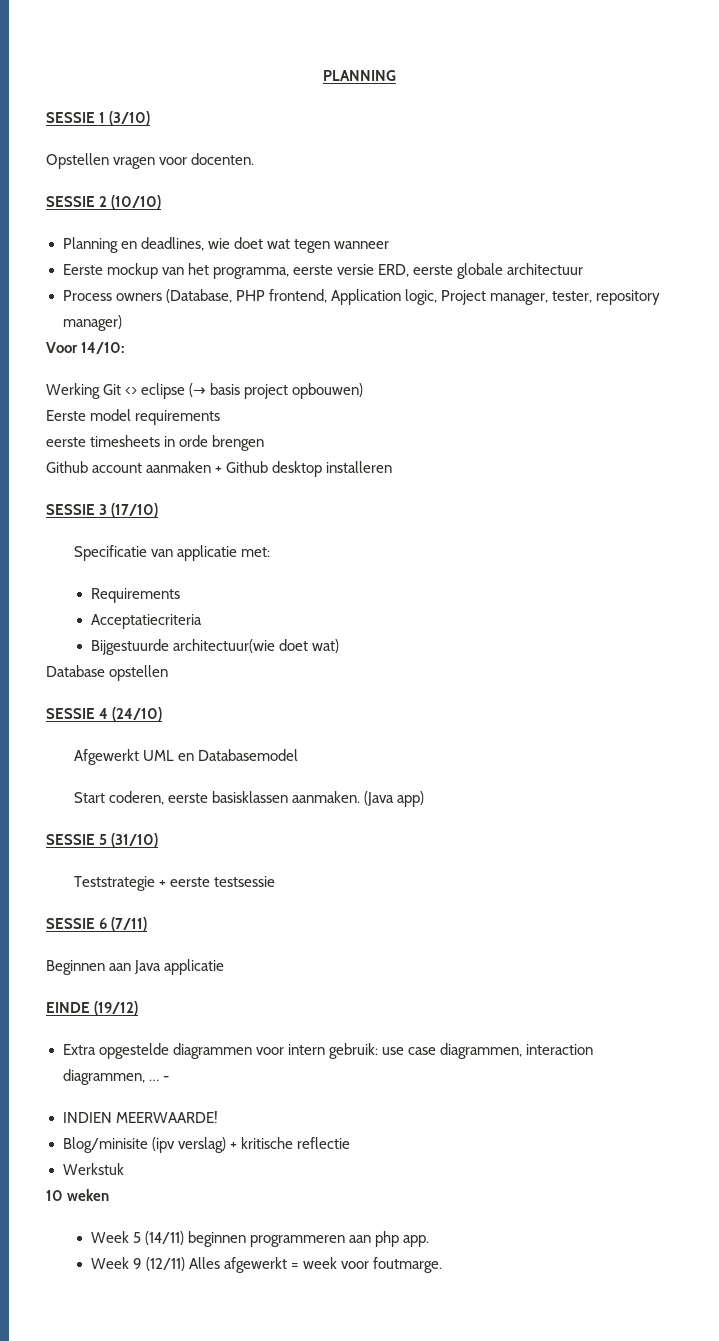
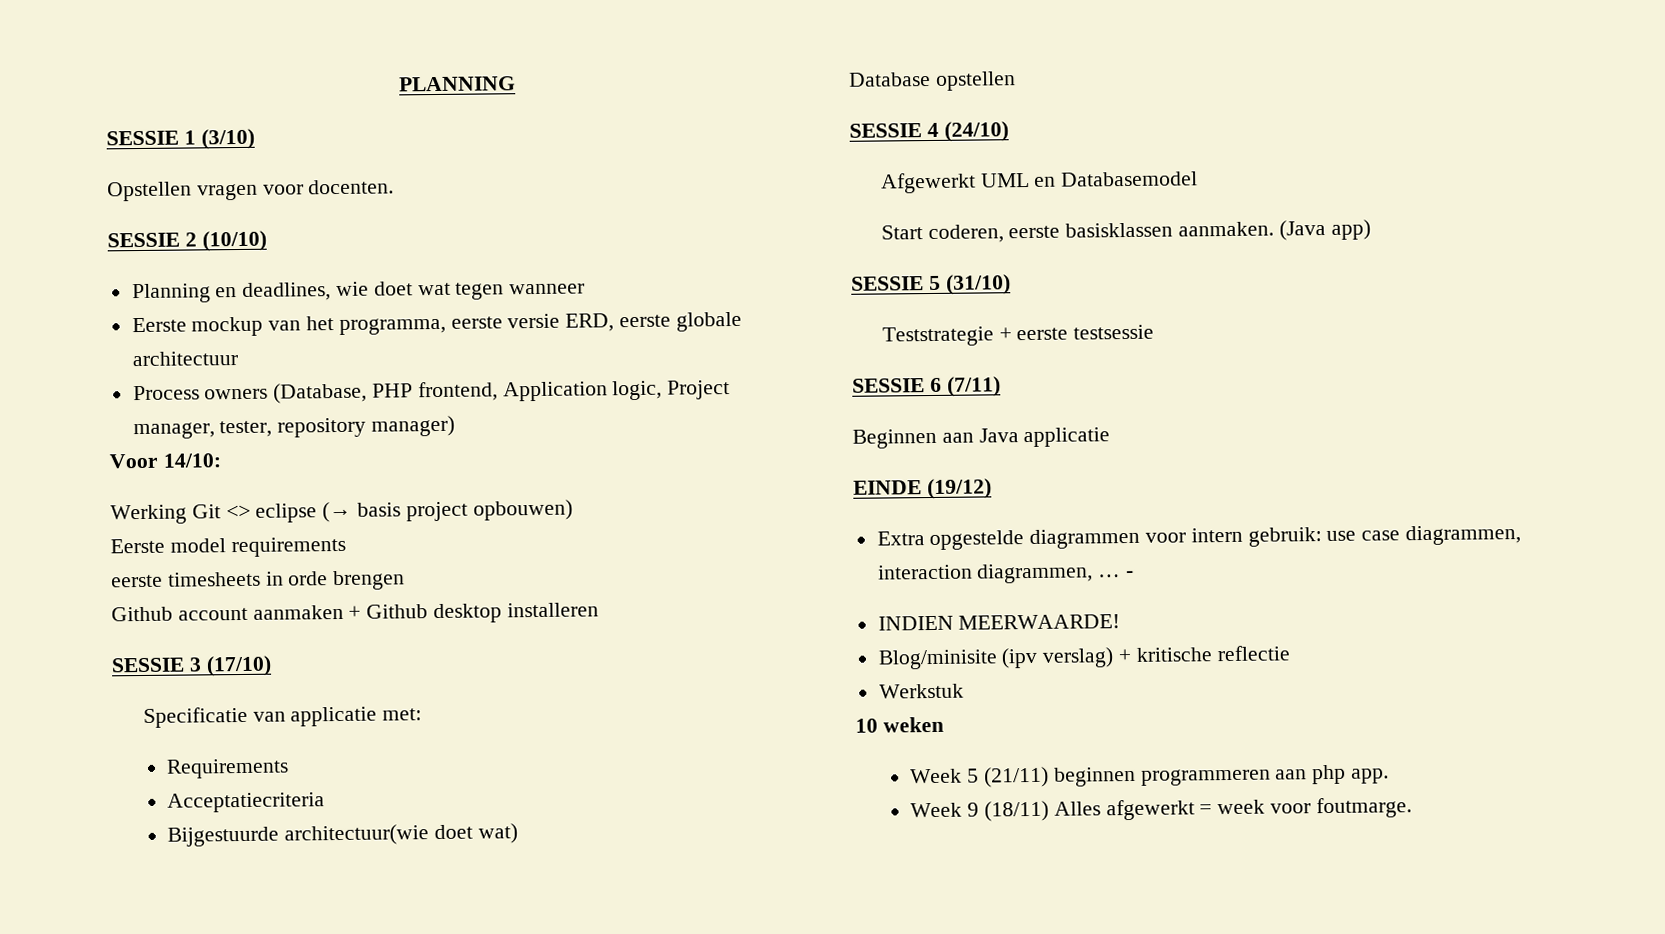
[144,1231,184,1245] (14/11) -> [983,766,1049,788] (21/11)
[145,1257,185,1271] (12/11) -> [983,800,1049,822] (18/11)

